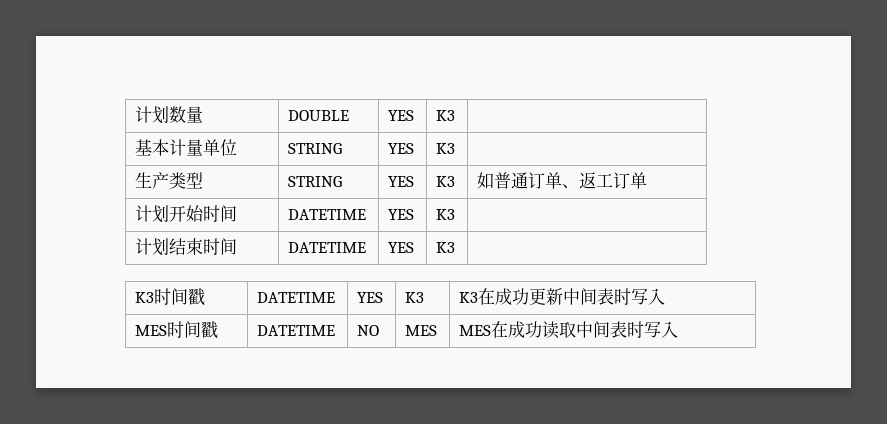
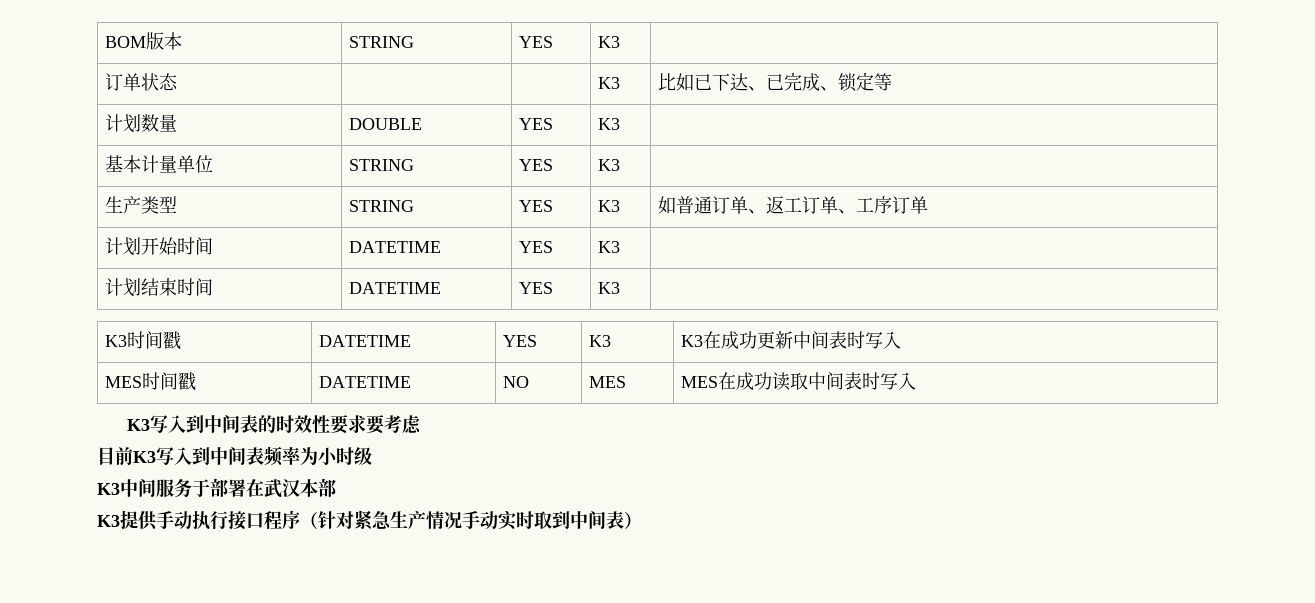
(135, 114) none -> [104,32,182,50] [348,36,414,48] [518,36,553,48] [597,36,620,48] [104,73,178,91] [597,77,620,89] [657,72,892,92] BOM版本 | STRING | YES | K3 | // 订单状态 | | | K3 | 比如已下达、已完成、锁定等 //
(648, 180) none -> [837,196,928,214] 、工序订单
(679, 329) none -> [126,415,421,434] [97,446,372,466] [97,478,336,498] [97,510,642,531] // K3写入到中间表的时效性要求要考虑 // 目前K3写入到中间表频率为小时级 // K3中间服务于部署在武汉本部 // K3提供手动执行接口程序（针对紧急生产情况手动实时取到中间表）

